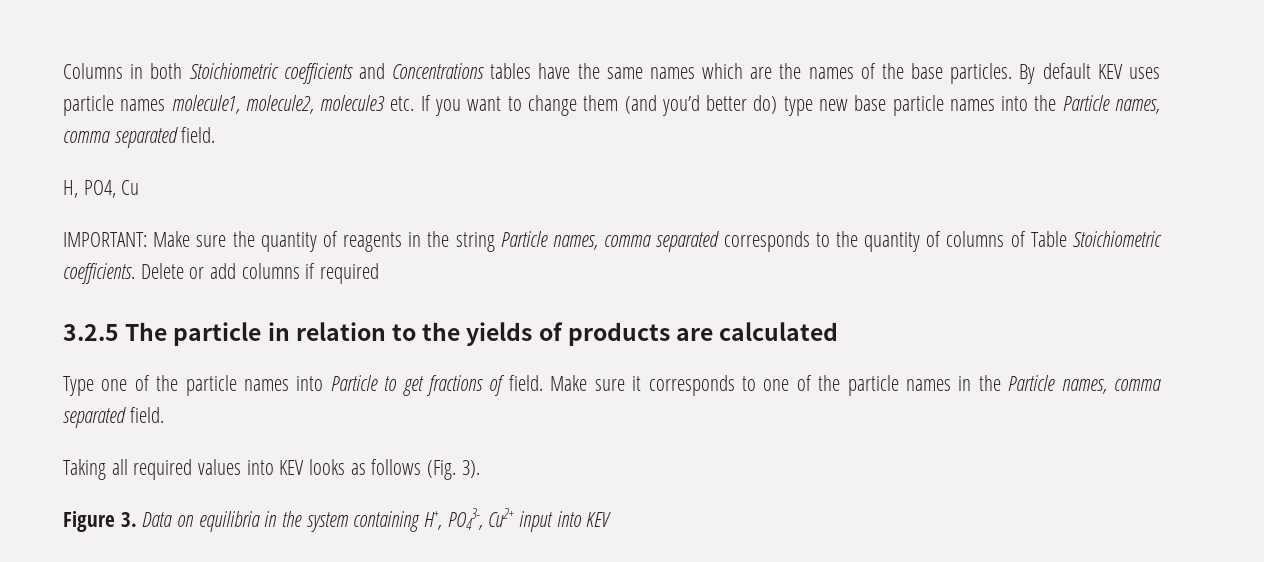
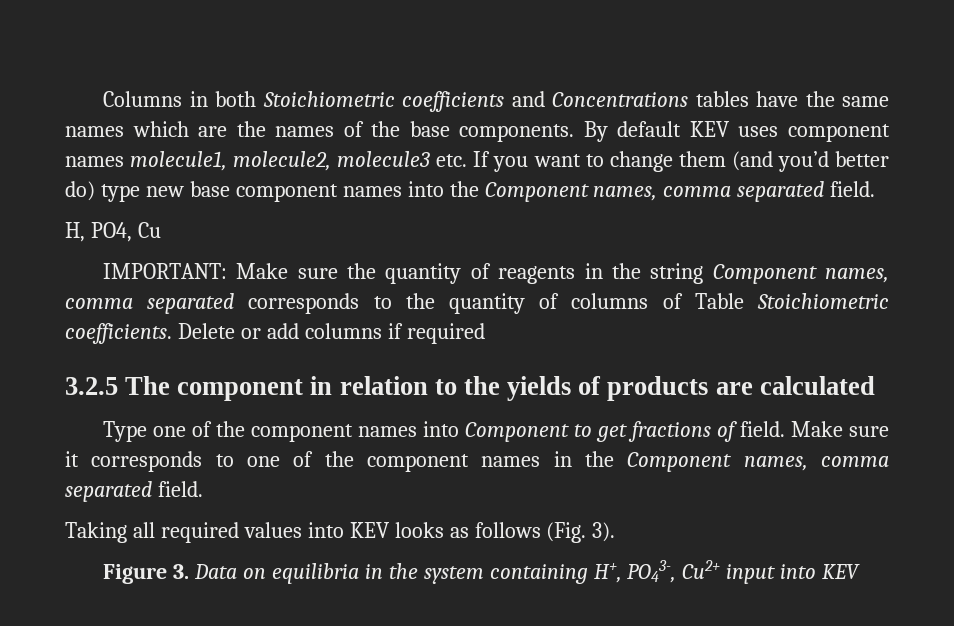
[950,63,1013,84] particles. -> [459,124,575,142] components.
[63,95,114,116] particle -> [788,124,891,142] component
[892,95,944,116] particle -> [235,184,338,202] component
[1062,95,1110,111] Particle -> [484,182,589,202] Component
[500,231,548,247] Particle -> [712,264,817,284] Component
[173,322,262,346] particle -> [177,379,304,401] component
[185,375,378,396] particle names into Particle -> [251,421,570,442] component names into Component
[847,375,899,396] particle -> [367,454,469,472] component
[1008,375,1056,391] Particle -> [627,452,732,472] Component

